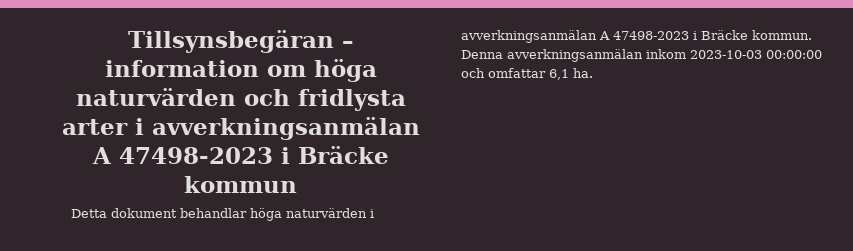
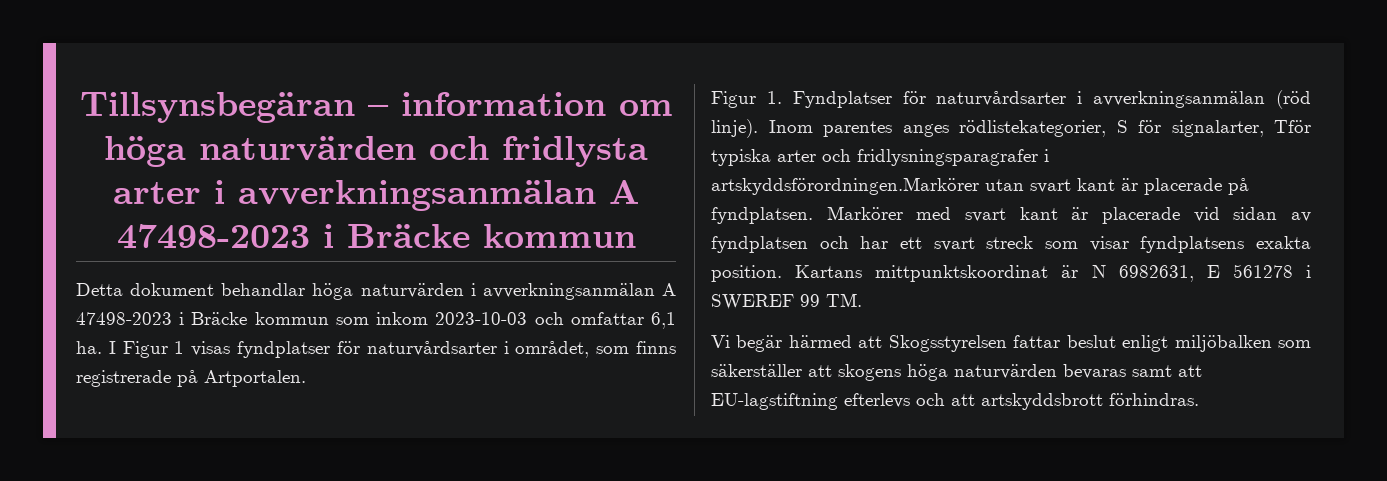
[752,30,812,40] [461,49,643,62] kommun. Denna avverkningsanmälan -> [254,312,369,325] kommun som
[766,50,822,59] 00:00:00 -> (528, 318) none
(593, 73) none -> [108,341,676,358] [76,370,306,387] [711,90,1311,109] [711,119,1311,138] [711,149,1049,166] [711,177,1249,195] [711,206,1311,224] [711,236,1311,253] [711,264,1311,282] [711,293,862,310] [711,335,1311,352] [711,364,1202,381] [711,393,1199,410] I Figur 1 visas fyndplatser för naturvårdsarter i området, som finns registrerade på Artportalen. // Figur 1. Fyndplatser för naturvårdsarter i avverkningsanmälan (röd linje). Inom parentes anges rödlistekategorier, S för signalarter, Tför typiska arter och fridlysningsparagrafer i artskyddsförordningen.Markörer utan svart kant är placerade på fyndplatsen. Markörer med svart kant är placerade vid sidan av fyndplatsen och har ett svart streck som visar fyndplatsens exakta position. Kartans mittpunktskoordinat är N 6982631, E 561278 i SWEREF 99 TM. // Vi begär härmed att Skogsstyrelsen fattar beslut enligt miljöbalken som säkerställer att skogens höga naturvärden bevaras samt att EU-lagstiftning efterlevs och att artskyddsbrott förhindras.

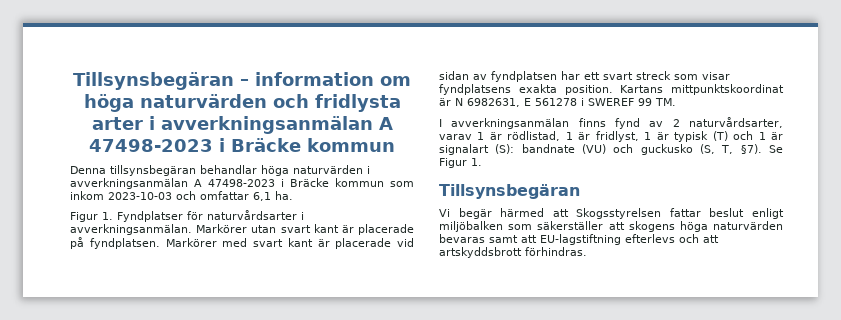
[76,283,215,296] Detta dokument -> [70,165,196,176] Denna tillsynsbegäran
[108,341,676,358] [76,370,306,387] I Figur 1 visas fyndplatser för naturvårdsarter i området, som finns registrerade på Artportalen. -> (293, 195) none
[1093,90,1311,109] [711,119,1311,138] [711,149,1049,166] [711,177,979,195] avverkningsanmälan (röd linje). Inom parentes anges rödlistekategorier, S för signalarter, Tför typiska arter och fridlysningsparagrafer i artskyddsförordningen.Markörer -> [70,224,248,235] avverkningsanmälan. Markörer
[819,236,849,249] och -> (557, 76) none
(862, 300) none -> [439,117,783,129] [439,131,783,142] [439,144,783,155] [439,158,482,168] [439,184,580,199] // I avverkningsanmälan finns fynd av 2 naturvårdsarter, varav 1 är rödlistad, 1 är fridlyst, 1 är typisk (T) och 1 är signalart (S): bandnate (VU) och guckusko (S, T, §7). Se Figur 1. // Tillsynsbegäran

